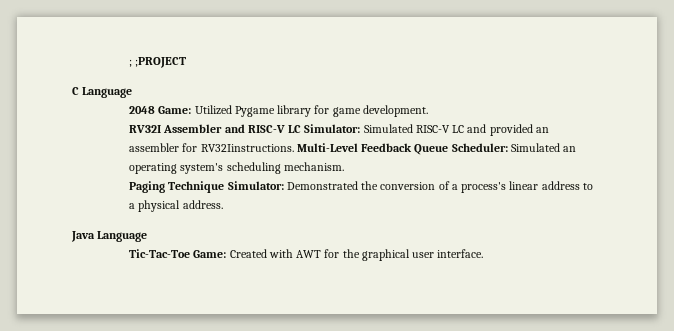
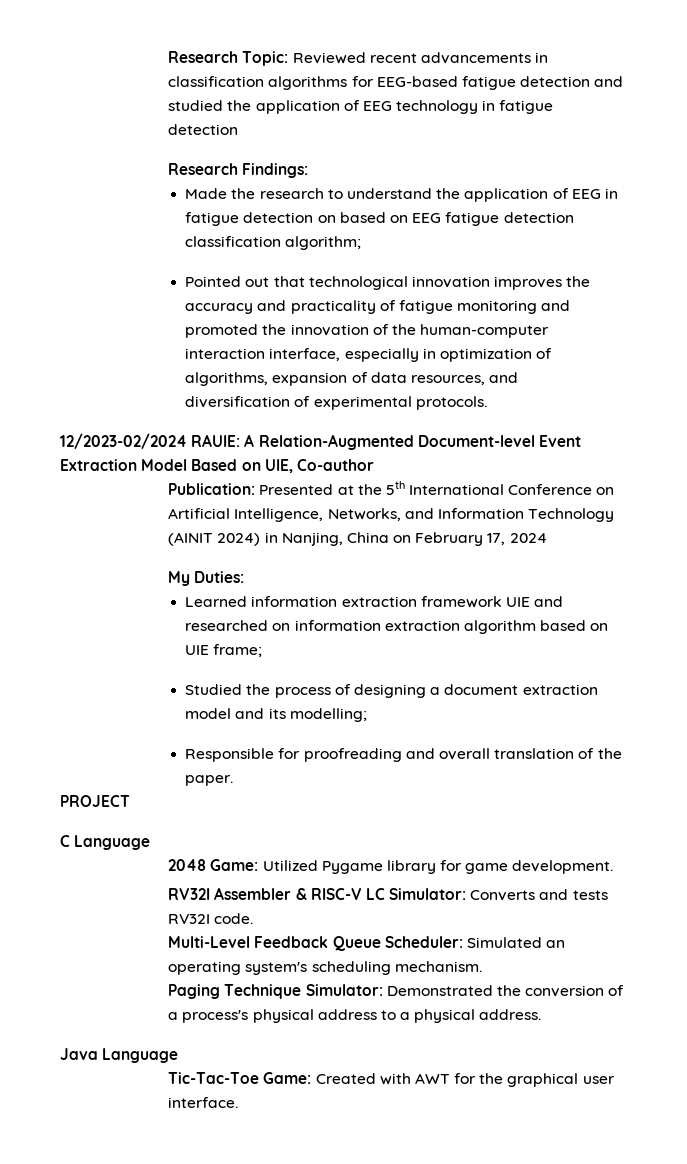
[129,57,187,68] ; ;PROJECT -> [168,51,549,66] [168,76,624,90] [168,100,554,114] [168,124,239,135] [168,163,309,178] [185,188,618,202] [185,212,574,226] [185,236,362,250] [185,276,591,290] [185,300,571,314] [185,324,550,338] [185,348,553,362] [185,372,519,386] [185,396,487,410] [60,433,581,450] [60,459,374,473] [168,481,615,495] [168,508,615,522] [168,532,547,546] [168,571,245,586] [185,596,564,608] [185,620,609,634] [185,644,263,657] [185,684,598,698] [185,708,367,722] [185,748,622,762] [185,775,234,786] [60,795,130,807] Research Topic: Reviewed recent advancements in classification algorithms for EEG-based fatigue detection and studied the application of EEG technology in fatigue detection // Research Findings: // Made the research to understand the application of EEG in fatigue detection on based on EEG fatigue detection classification algorithm; // Pointed out that technological innovation improves the accuracy and practicality of fatigue monitoring and promoted the innovation of the human-computer interaction interface, especially in optimization of algorithms, expansion of data resources, and diversification of experimental protocols. // 12/2023-02/2024 RAUIE: A Relation-Augmented Document-level Event Extraction Model Based on UIE, Co-author // Publication: Presented at the 5th International Conference on Artificial Intelligence, Networks, and Information Technology (AINIT 2024) in Nanjing, China on February 17, 2024 // My Duties: // Learned information extraction framework UIE and researched on information extraction algorithm based on UIE frame; // Studied the process of designing a document extraction model and its modelling; // Responsible for proofreading and overall translation of the paper. // PROJECT
[224,124,245,133] and -> [295,888,307,900] &
[363,124,549,136] [129,143,294,152] Simulated RISC-V LC and provided an assembler for RV32Iinstructions. -> [470,889,608,901] [168,913,254,924] Converts and tests RV32I code. //
[509,181,539,190] linear -> [252,1009,314,1023] physical

